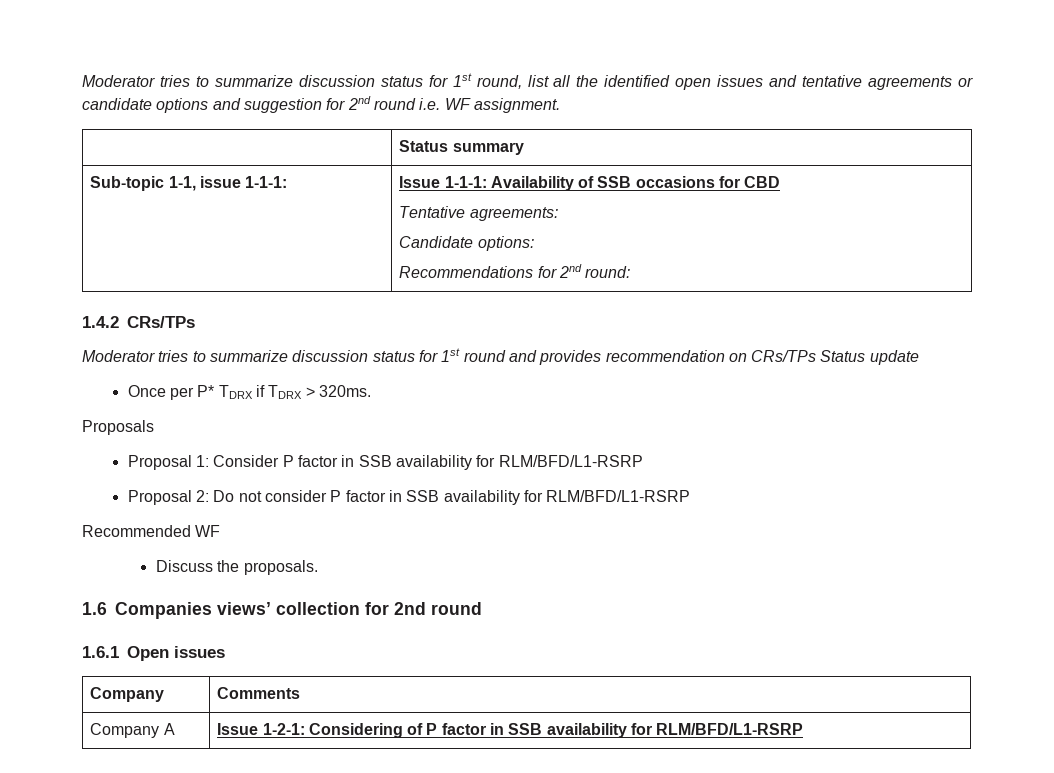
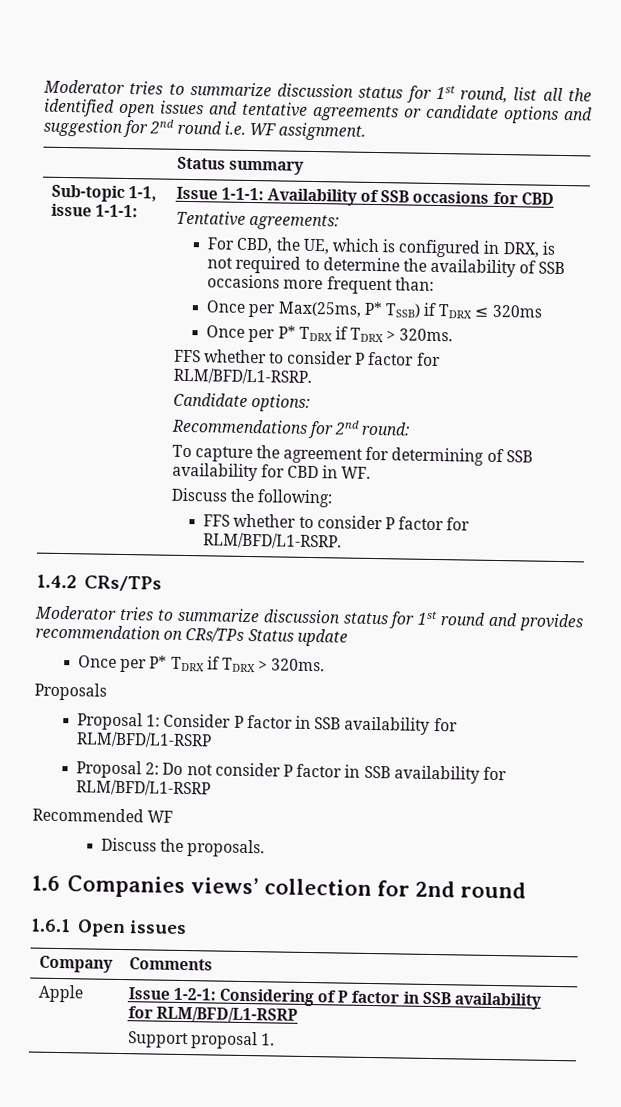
(558, 214) none -> [207,237,556,258] [207,255,566,278] [207,274,434,295] [206,300,543,319] [206,325,454,343] [173,349,441,367] [172,367,312,385] // For CBD, the UE, which is configured in DRX, is not required to determine the availability of SSB occasions more frequent than: // Once per Max(25ms, P* TSSB) if TDRX ≤ 320ms // Once per P* TDRX if TDRX > 320ms. // FFS whether to consider P factor for RLM/BFD/L1-RSRP.
(631, 272) none -> [171,444,533,466] [171,462,372,482] [170,487,333,508] [203,513,471,531] [203,532,343,550] // To capture the agreement for determining of SSB availability for CBD in WF. // Discuss the following: // FFS whether to consider P factor for RLM/BFD/L1-RSRP.
[90,723,175,738] Company A -> [37,984,84,1003] Apple
(804, 729) none -> [127,1031,275,1050] // Support proposal 1.

